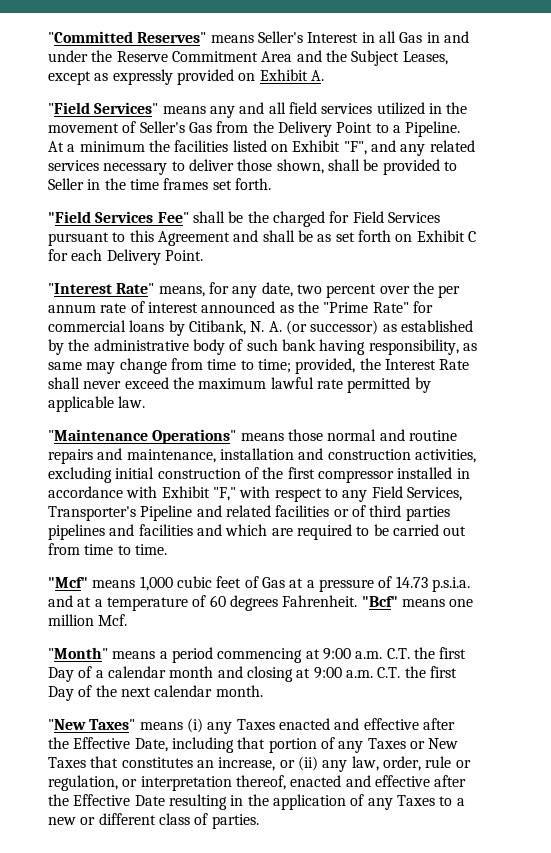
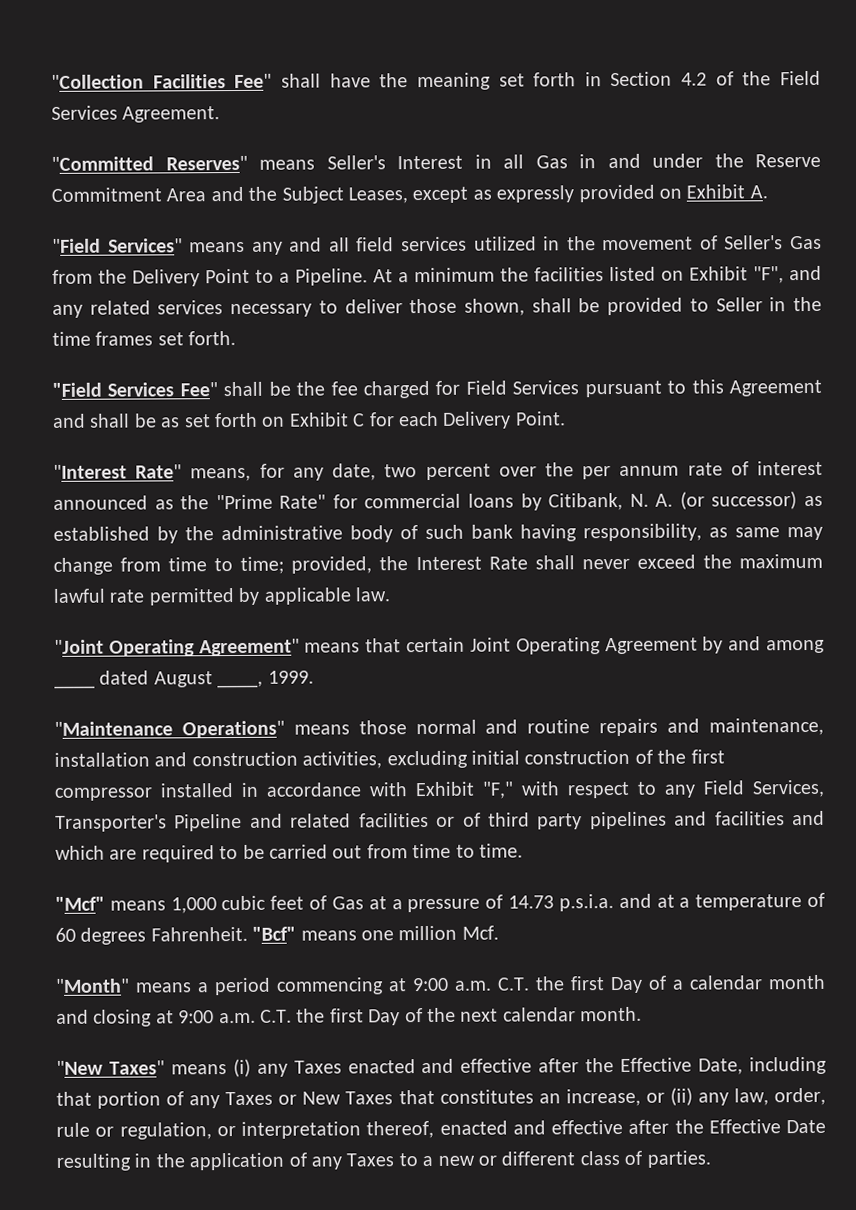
(48, 37) none -> [51,70,821,91] [51,105,221,123] "Collection Facilities Fee" shall have the meaning set forth in Section 4.2 of the Field Services Agreement. //
(269, 217) none -> [330,381,358,396] fee
(146, 402) none -> [54,636,826,657] [54,670,314,689] // "Joint Operating Agreement" means that certain Joint Operating Agreement by and among ____ dated August ____, 1999.
[405,506,450,521] parties -> [537,813,583,830] party

